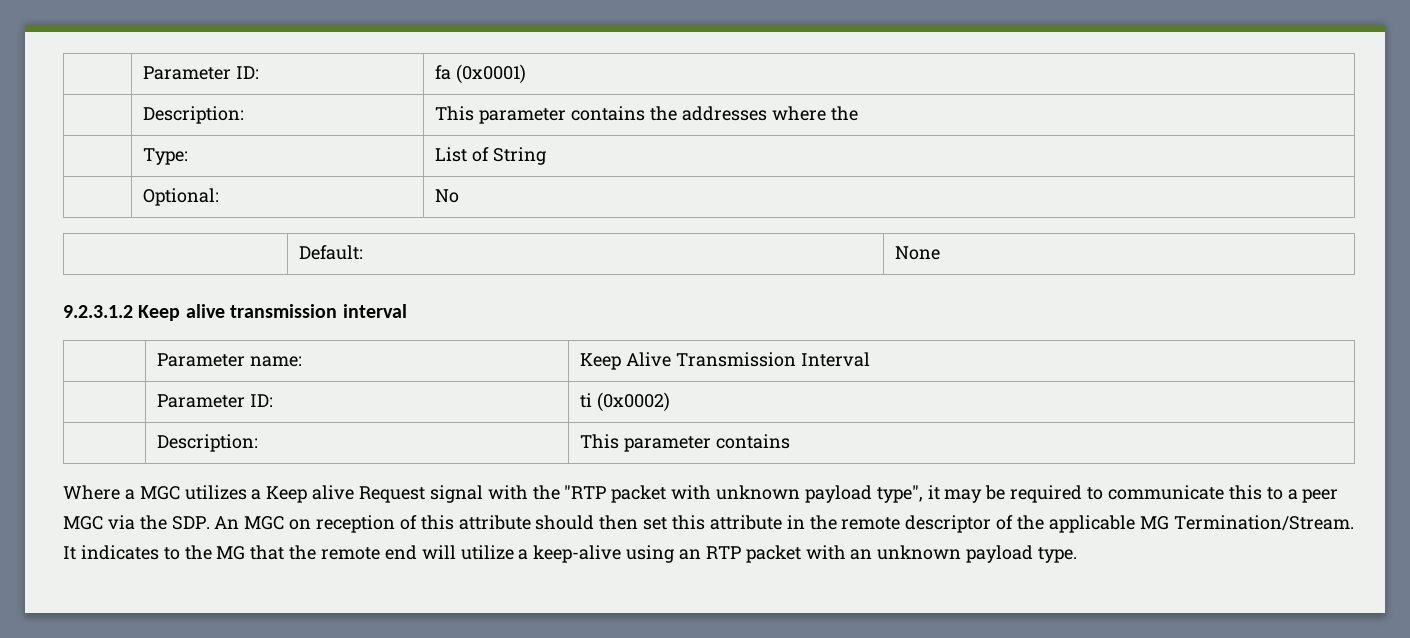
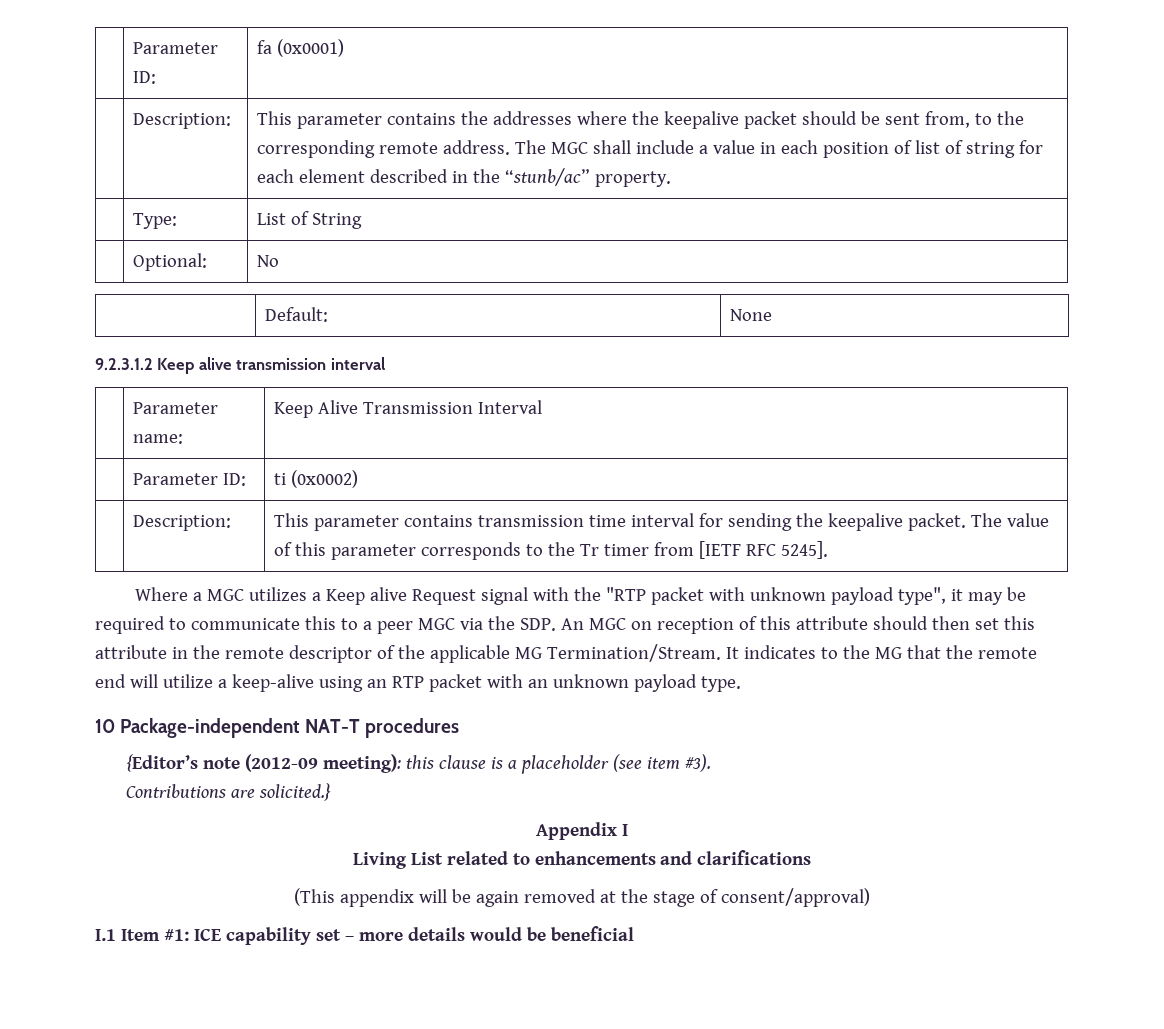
(858, 113) none -> [663,111,1024,129] [256,140,1043,158] [256,168,671,187] keepalive packet should be sent from, to the corresponding remote address. The MGC shall include a value in each position of list of string for each element described in the “stunb/ac” property.
(791, 441) none -> [477,513,1049,531] [273,541,828,560] transmission time interval for sending the keepalive packet. The value of this parameter corresponds to the Tr timer from [IETF RFC 5245].
(1078, 555) none -> [95,718,460,738] [125,754,711,774] [125,783,331,801] [536,822,628,840] [352,850,812,869] [294,888,870,907] [95,926,634,945] // 10 Package-independent NAT-T procedures // {Editor’s note (2012-09 meeting): this clause is a placeholder (see item #3). // Contributions are solicited.} // Appendix I // Living List related to enhancements and clarifications // (This appendix will be again removed at the stage of consent/approval) // I.1 Item #1: ICE capability set – more details would be beneficial

